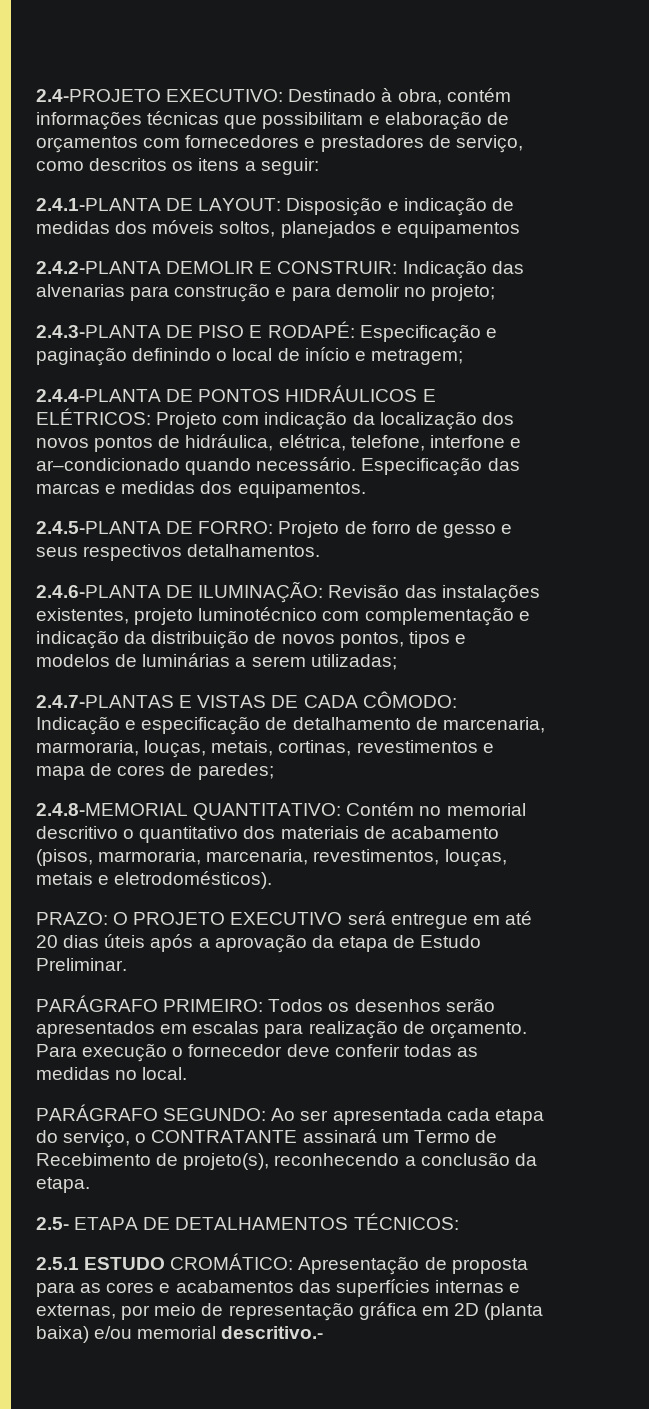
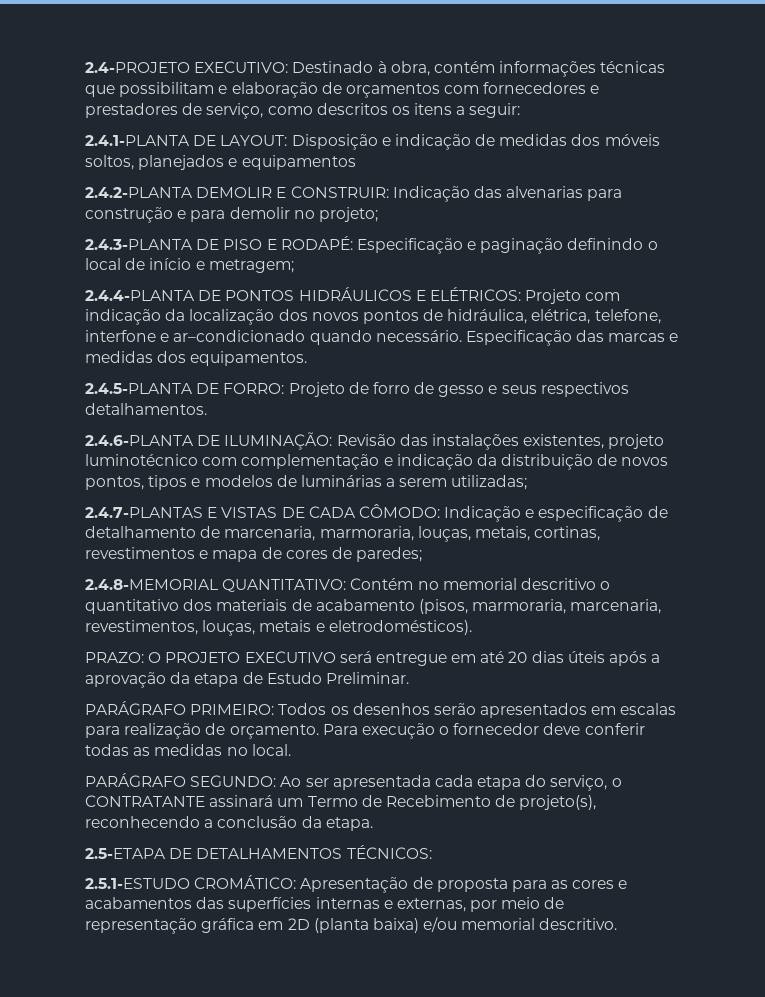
[36,1217,139,1230] 2.5- ETAPA -> [85,848,166,859] 2.5-ETAPA
[36,1257,166,1270] 2.5.1 ESTUDO -> [85,878,190,889] 2.5.1-ESTUDO
[221,1326,324,1339] descritivo.- -> [539,918,618,930] descritivo.

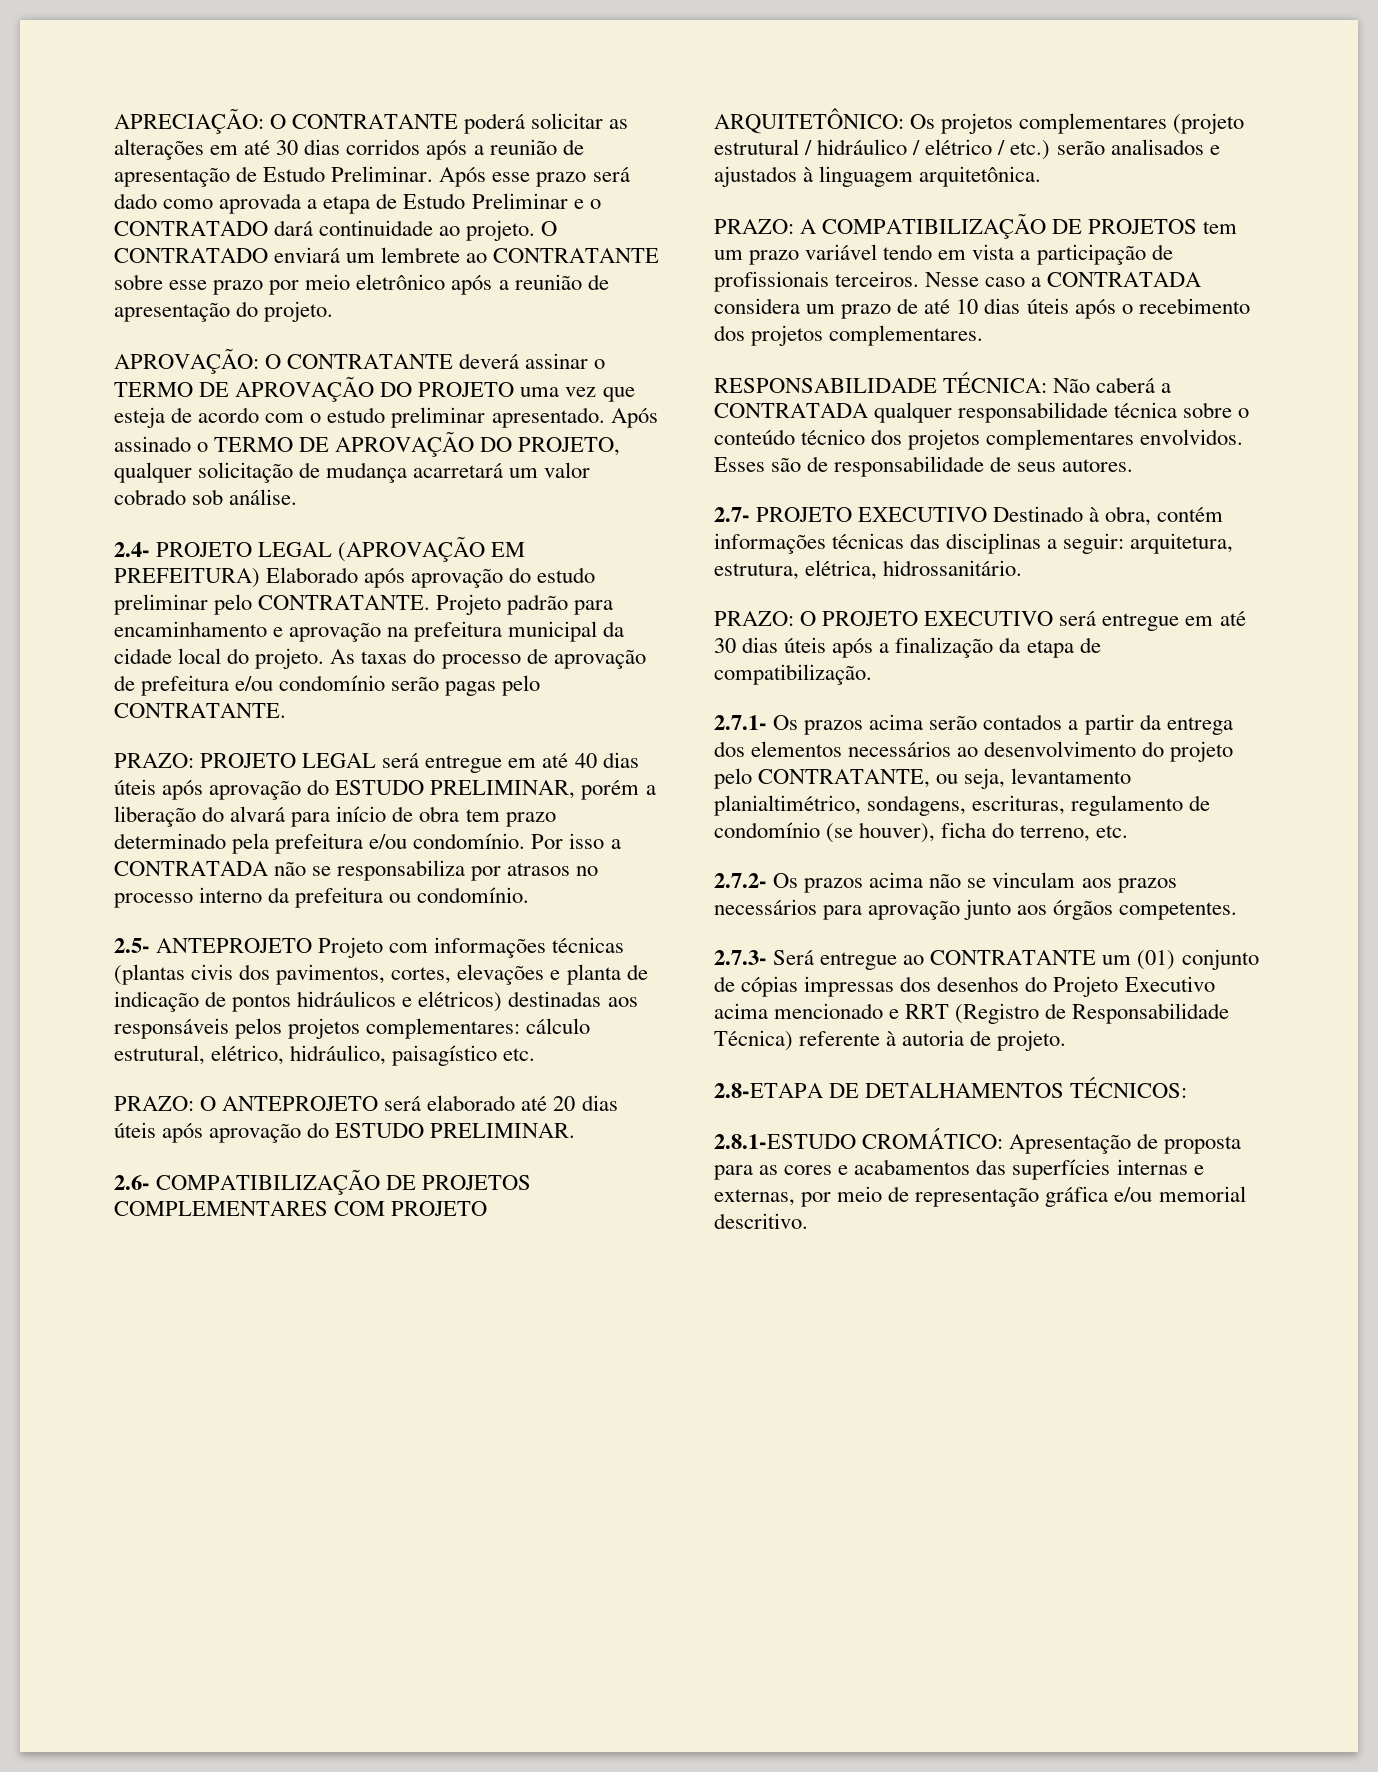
[85,61,289,73] 2.4-PROJETO EXECUTIVO: -> [114,108,629,134] [114,139,584,160] [114,166,630,187] [114,193,601,214] [114,220,558,241] [114,247,660,263] [114,274,609,295] [114,301,334,322] [114,348,606,374] [114,376,635,402] [114,407,658,428] [114,431,621,457] [114,462,591,483] [114,489,298,505] [114,536,526,562] [114,567,596,588] [114,594,614,615] [114,621,625,642] [114,648,646,669] [114,675,541,696] [114,703,286,718] [114,752,639,773] [114,779,656,800] [114,806,556,827] [114,833,621,854] [114,860,599,881] [114,887,530,908] [114,937,625,958] [114,964,648,985] [114,991,638,1012] [114,1018,591,1039] [114,1045,536,1066] [114,1095,618,1111] [114,1122,576,1143] [114,1169,532,1195] [114,1201,488,1216] [714,108,1245,134] [714,139,1220,160] [714,166,1042,187] [714,213,1238,239] [714,244,1173,265] [714,271,1202,292] [714,298,1250,319] [714,325,984,346] [714,372,1172,393] [714,402,1250,423] [714,429,1244,450] [714,456,1134,477] [714,507,988,522] APRECIAÇÃO: O CONTRATANTE poderá solicitar as alterações em até 30 dias corridos após a reunião de apresentação de Estudo Preliminar. Após esse prazo será dado como aprovada a etapa de Estudo Preliminar e o CONTRATADO dará continuidade ao projeto. O CONTRATADO enviará um lembrete ao CONTRATANTE sobre esse prazo por meio eletrônico após a reunião de apresentação do projeto. // APROVAÇÃO: O CONTRATANTE deverá assinar o TERMO DE APROVAÇÃO DO PROJETO uma vez que esteja de acordo com o estudo preliminar apresentado. Após assinado o TERMO DE APROVAÇÃO DO PROJETO, qualquer solicitação de mudança acarretará um valor cobrado sob análise. // 2.4- PROJETO LEGAL (APROVAÇÃO EM PREFEITURA) Elaborado após aprovação do estudo preliminar pelo CONTRATANTE. Projeto padrão para encaminhamento e aprovação na prefeitura municipal da cidade local do projeto. As taxas do processo de aprovação de prefeitura e/ou condomínio serão pagas pelo CONTRATANTE. // PRAZO: PROJETO LEGAL será entregue em até 40 dias úteis após aprovação do ESTUDO PRELIMINAR, porém a liberação do alvará para início de obra tem prazo determinado pela prefeitura e/ou condomínio. Por isso a CONTRATADA não se responsabiliza por atrasos no processo interno da prefeitura ou condomínio. // 2.5- ANTEPROJETO Projeto com informações técnicas (plantas civis dos pavimentos, cortes, elevações e planta de indicação de pontos hidráulicos e elétricos) destinadas aos responsáveis pelos projetos complementares: cálculo estrutural, elétrico, hidráulico, paisagístico etc. // PRAZO: O ANTEPROJETO será elaborado até 20 dias úteis após aprovação do ESTUDO PRELIMINAR. // 2.6- COMPATIBILIZAÇÃO DE PROJETOS COMPLEMENTARES COM PROJETO ARQUITETÔNICO: Os projetos complementares (projeto estrutural / hidráulico / elétrico / etc.) serão analisados e ajustados à linguagem arquitetônica. // PRAZO: A COMPATIBILIZAÇÃO DE PROJETOS tem um prazo variável tendo em vista a participação de profissionais terceiros. Nesse caso a CONTRATADA considera um prazo de até 10 dias úteis após o recebimento dos projetos complementares. // RESPONSABILIDADE TÉCNICA: Não caberá a CONTRATADA qualquer responsabilidade técnica sobre o conteúdo técnico dos projetos complementares envolvidos. Esses são de responsabilidade de seus autores. // 2.7- PROJETO EXECUTIVO
[85,82,600,98] [85,103,521,119] [85,134,660,150] [85,155,356,170] [85,186,623,202] [85,207,378,223] [85,236,658,254] [85,258,294,273] [85,287,621,304] [85,309,661,325] [85,330,679,346] [85,351,308,366] [85,382,629,397] [85,403,207,415] [85,432,665,450] [85,454,669,470] [85,475,528,490] [85,504,668,522] [85,526,601,542] [85,547,423,562] [85,578,611,592] [85,599,662,614] [85,620,472,636] que possibilitam e elaboração de orçamentos com fornecedores e prestadores de serviço, como descritos os itens a seguir: // 2.4.1-PLANTA DE LAYOUT: Disposição e indicação de medidas dos móveis soltos, planejados e equipamentos // 2.4.2-PLANTA DEMOLIR E CONSTRUIR: Indicação das alvenarias para construção e para demolir no projeto; // 2.4.3-PLANTA DE PISO E RODAPÉ: Especificação e paginação definindo o local de início e metragem; // 2.4.4-PLANTA DE PONTOS HIDRÁULICOS E ELÉTRICOS: Projeto com indicação da localização dos novos pontos de hidráulica, elétrica, telefone, interfone e ar–condicionado quando necessário. Especificação das marcas e medidas dos equipamentos. // 2.4.5-PLANTA DE FORRO: Projeto de forro de gesso e seus respectivos detalhamentos. // 2.4.6-PLANTA DE ILUMINAÇÃO: Revisão das instalações existentes, projeto luminotécnico com complementação e indicação da distribuição de novos pontos, tipos e modelos de luminárias a serem utilizadas; // 2.4.7-PLANTAS E VISTAS DE CADA CÔMODO: Indicação e especificação de detalhamento de marcenaria, marmoraria, louças, metais, cortinas, revestimentos e mapa de cores de paredes; // 2.4.8-MEMORIAL QUANTITATIVO: Contém no memorial descritivo o quantitativo dos materiais de acabamento (pisos, marmoraria, marcenaria, revestimentos, louças, metais e eletrodomésticos). -> [910,533,1234,554] [714,560,1023,580] das disciplinas a seguir: arquitetura, estrutura, elétrica, hidrossanitário.
[508,651,528,663] 20 -> [714,638,736,653] 30
[85,672,166,688] aprovação -> [895,637,994,658] finalização
[266,672,409,684] [85,701,677,718] [85,723,645,739] [85,744,291,756] [85,773,622,791] [85,795,597,810] [85,816,373,831] [85,848,166,859] Estudo Preliminar. // PARÁGRAFO PRIMEIRO: Todos os desenhos serão apresentados em escalas para realização de orçamento. Para execução o fornecedor deve conferir todas as medidas no local. // PARÁGRAFO SEGUNDO: Ao ser apresentada cada etapa do serviço, o CONTRATANTE assinará um Termo de Recebimento de projeto(s), reconhecendo a conclusão da etapa. // 2.5-ETAPA -> [714,664,872,685] [714,714,1233,735] [714,741,1234,762] [714,768,1132,789] [714,795,1211,816] [714,822,1129,843] [714,872,1177,893] [714,899,1238,920] [714,949,1259,970] [714,976,1215,997] [714,1003,1230,1024] [714,1030,1067,1051] [714,1083,823,1098] compatibilização. // 2.7.1- Os prazos acima serão contados a partir da entrega dos elementos necessários ao desenvolvimento do projeto pelo CONTRATANTE, ou seja, levantamento planialtimétrico, sondagens, escrituras, regulamento de condomínio (se houver), ficha do terreno, etc. // 2.7.2- Os prazos acima não se vinculam aos prazos necessários para aprovação junto aos órgãos competentes. // 2.7.3- Será entregue ao CONTRATANTE um (01) conjunto de cópias impressas dos desenhos do Projeto Executivo acima mencionado e RRT (Registro de Responsabilidade Técnica) referente à autoria de projeto. // 2.8-ETAPA
[85,878,190,889] 2.5.1-ESTUDO -> [714,1134,856,1149] 2.8.1-ESTUDO
[258,918,419,933] em 2D (planta baixa) -> (1109, 1196) none

